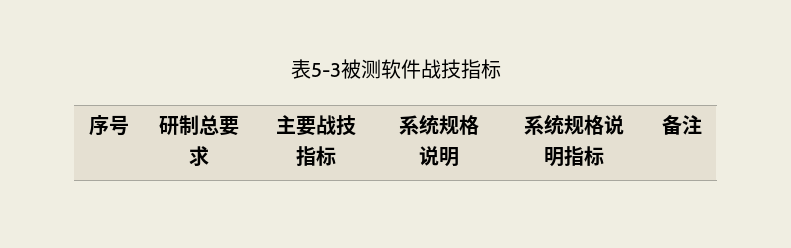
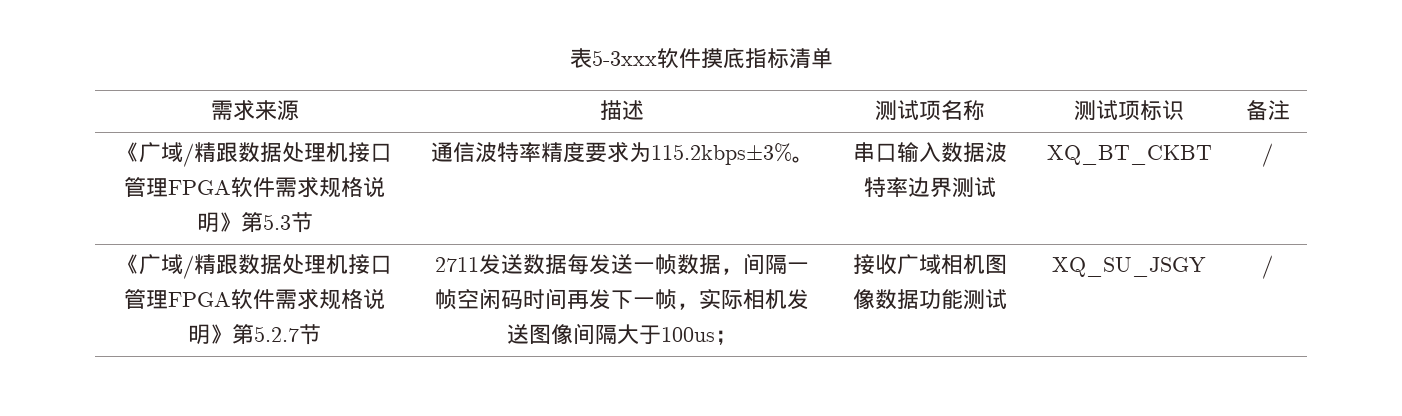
[310,59,501,79] [89,115,129,136] [159,115,239,136] [189,146,209,167] [276,115,356,136] [296,146,336,166] [399,114,479,135] [419,146,459,167] [523,114,624,135] [543,146,604,167] [661,115,702,135] 5-3被测软件战技指标 // 序号 | 研制总要求 | 主要战技指标 | 系统规格说明 | 系统规格说明指标 | 备注 -> [591,48,833,69] [210,100,299,121] [600,100,644,120] [875,100,985,121] [1074,100,1184,121] [1245,100,1290,121] [117,142,392,167] [124,177,385,198] [196,212,313,233] [430,142,814,165] [853,142,1008,163] [864,177,996,198] [1046,145,1212,165] [1262,143,1273,167] [117,254,392,279] [124,289,385,310] [188,324,321,345] [435,253,810,275] [435,288,810,310] [507,323,738,345] [853,254,1008,275] [853,289,1008,310] [1052,257,1206,277] [1262,255,1273,279] 5-3xxx软件摸底指标清单 // 需求来源 | 描述 | 测试项名称 | 测试项标识 | 备注 // 《广域/精跟数据处理机接口管理FPGA软件需求规格说明》第5.3节 | 通信波特率精度要求为115.2kbps±3%。 | 串口输入数据波特率边界测试 | XQ_BT_CKBT | / // 《广域/精跟数据处理机接口管理FPGA软件需求规格说明》第5.2.7节 | 2711发送数据每发送一帧数据，间隔一帧空闲码时间再发下一帧，实际相机发送图像间隔大于100us； | 接收广域相机图像数据功能测试 | XQ_SU_JSGY | /

